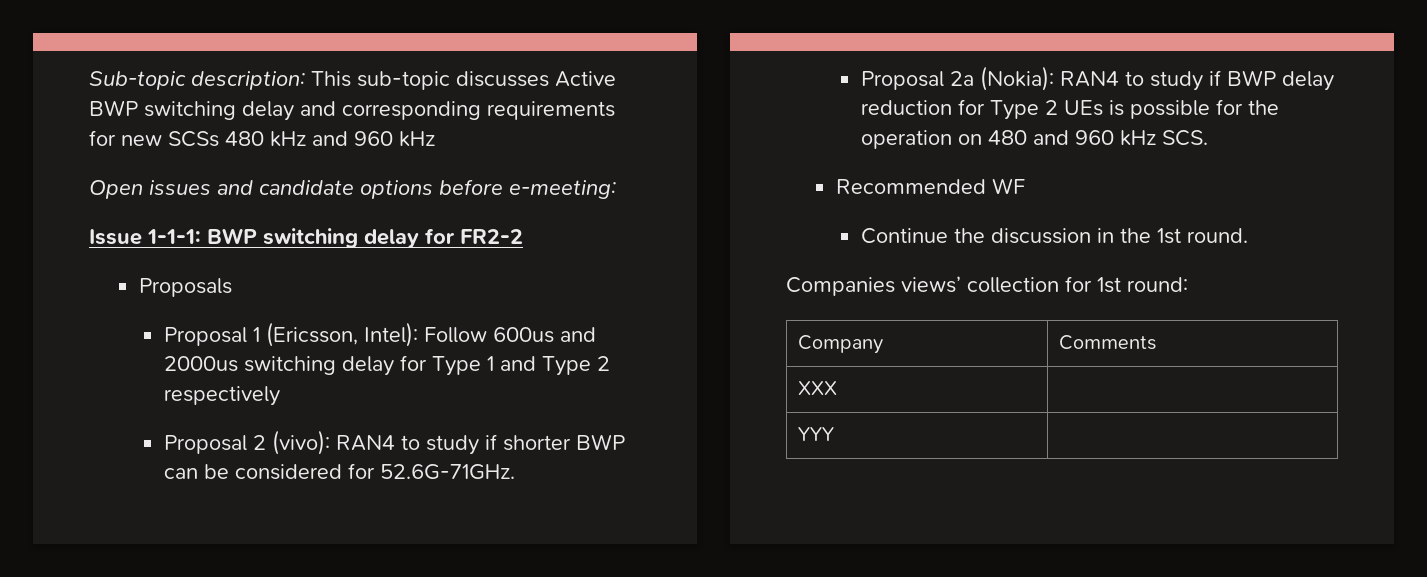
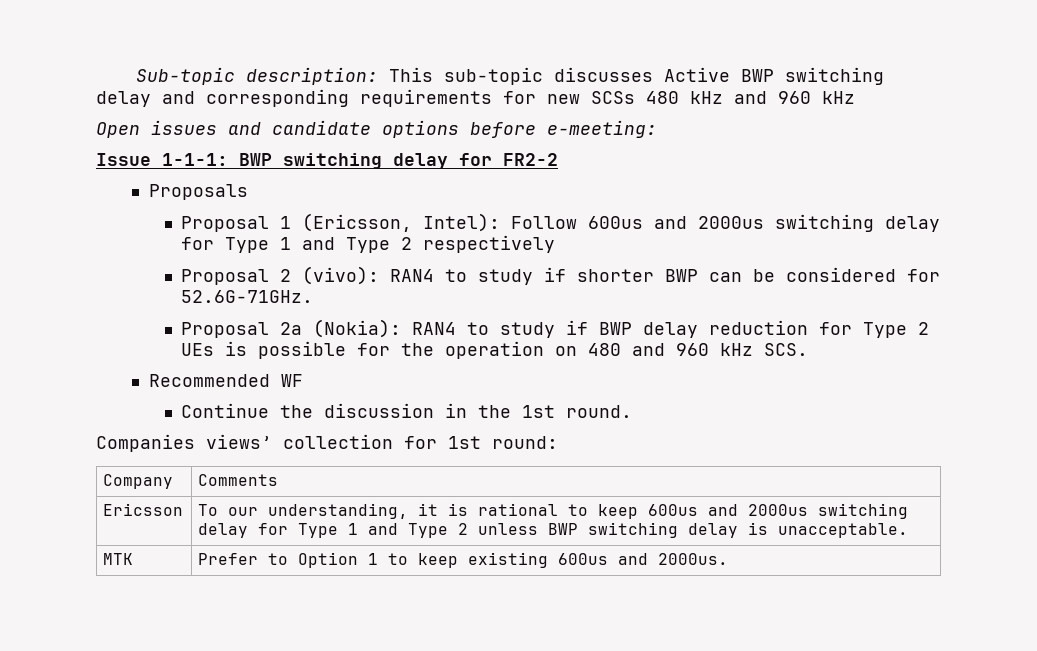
[798,381,838,395] [798,427,835,441] XXX | // YYY | -> [103,503,184,516] [198,503,909,519] [198,522,909,538] [103,553,134,565] [198,552,729,568] Ericsson | To our understanding, it is rational to keep 600us and 2000us switching delay for Type 1 and Type 2 unless BWP switching delay is unacceptable. // MTK | Prefer to Option 1 to keep existing 600us and 2000us.

